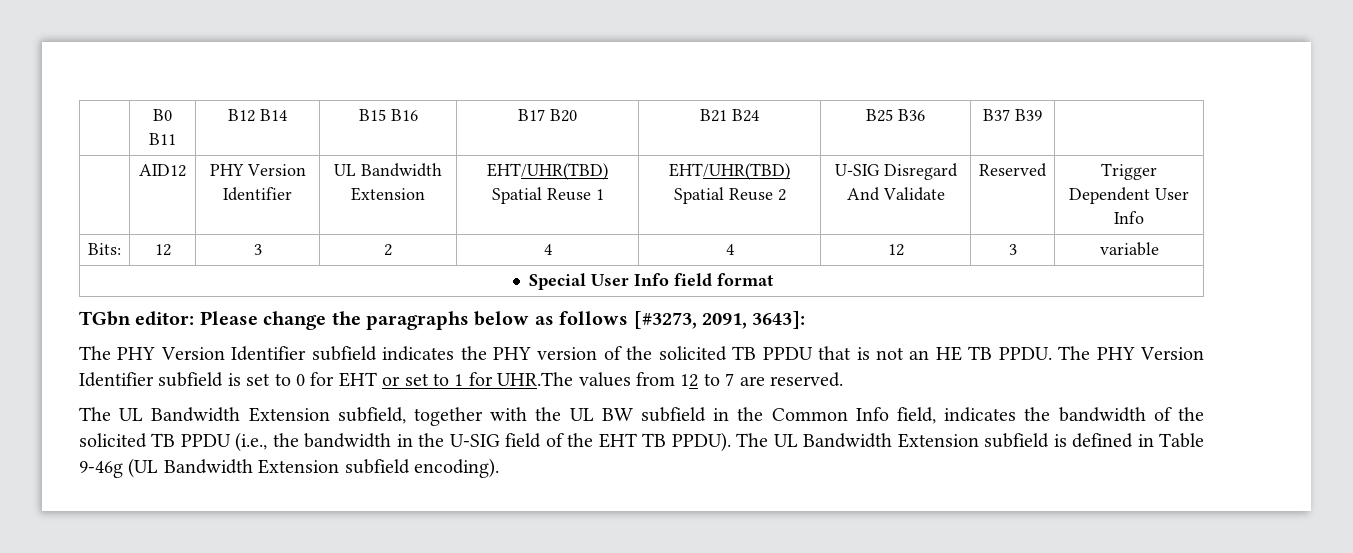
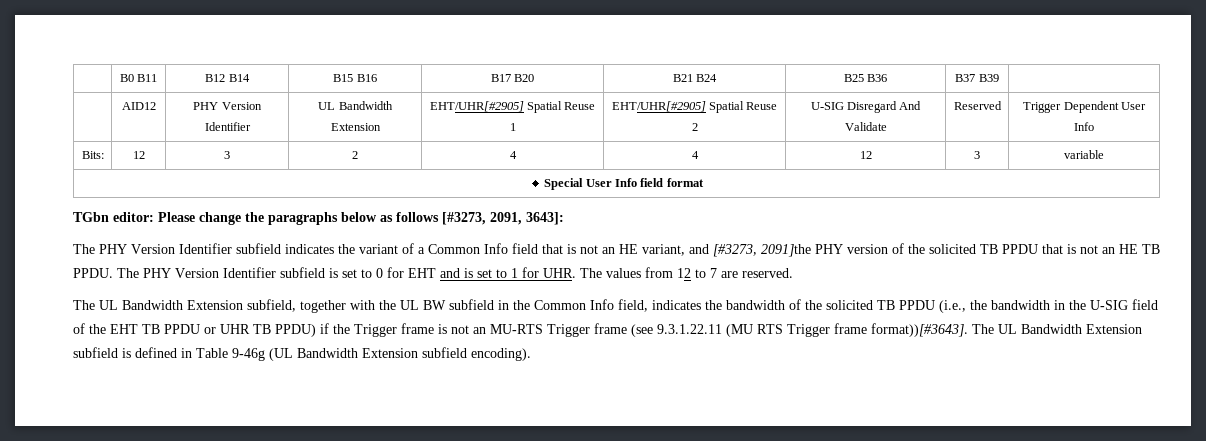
[487,163,608,180] EHT/UHR(TBD) -> [429,101,524,112] EHT/UHR[#2905]
[669,163,790,180] EHT/UHR(TBD) -> [611,101,706,112] EHT/UHR[#2905]
(487, 353) none -> [359,243,811,257] variant of a Common Info field that is not an HE variant, and [#3273, 2091]the
[382,376,401,386] or -> [440,268,473,278] and is
[497,372,574,386] UHR.The -> [543,268,602,278] UHR. The
[671,432,731,452] PPDU). -> [164,323,968,337] PPDU or UHR TB PPDU) if the Trigger frame is not an MU-RTS Trigger frame (see 9.3.1.22.11 (MU RTS Trigger frame format))[#3643].

